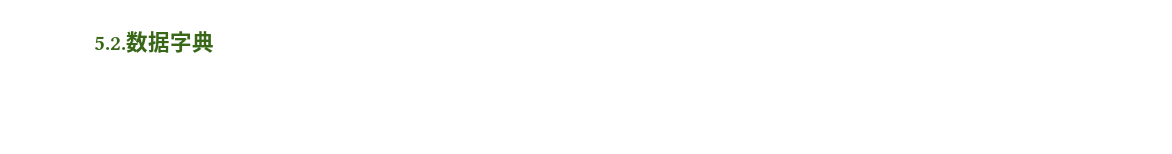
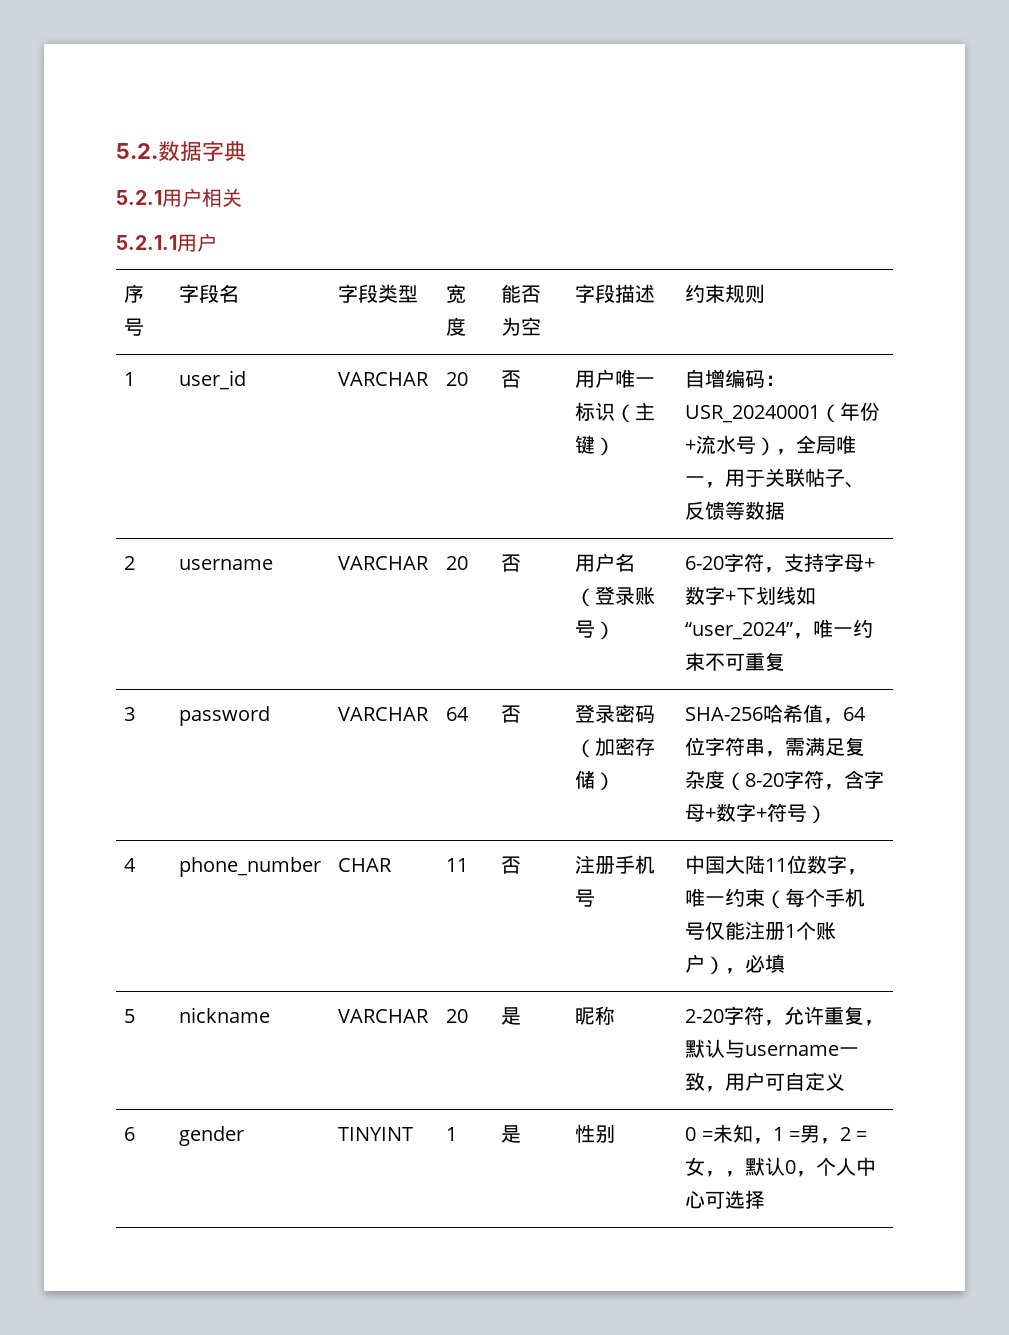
(214, 42) none -> [116,188,242,207] [116,233,217,252] [124,284,145,303] [124,318,145,336] [179,284,240,303] [338,284,419,303] [446,284,467,303] [446,317,467,336] [501,284,542,303] [501,317,542,336] [575,284,656,303] [685,284,766,303] [124,372,136,386] [179,370,247,390] [338,372,430,386] [446,372,469,386] [501,370,522,388] [575,369,656,388] [575,402,656,423] [575,435,616,456] [685,369,786,388] [685,402,881,423] [685,435,857,456] [685,468,866,488] [685,501,786,521] [124,556,136,570] [179,559,274,570] [338,556,430,570] [446,556,469,570] [501,554,522,572] [575,553,636,572] [575,586,656,607] [575,620,616,640] [685,553,876,573] [685,586,817,605] [685,619,874,640] [685,652,786,671] [124,707,136,721] [179,706,271,726] [338,707,430,721] [446,707,470,721] [501,705,522,723] [575,704,656,723] [575,737,656,758] [575,770,616,791] [685,704,867,724] [685,737,866,757] [685,770,885,791] [685,803,828,824] [124,858,137,872] [179,857,322,877] [338,858,393,872] [446,858,469,872] [501,856,522,874] [575,855,656,874] [575,889,596,907] [685,855,868,875] [685,888,866,909] [685,921,837,940] [685,954,786,975] [124,1009,136,1023] [179,1007,271,1023] [338,1009,430,1023] [446,1009,469,1023] [501,1007,522,1025] [575,1006,616,1025] [685,1006,885,1026] [685,1039,860,1058] [685,1072,846,1092] [124,1127,136,1141] [179,1126,245,1146] [338,1127,414,1141] [446,1127,458,1141] [501,1125,522,1143] [575,1124,616,1143] [685,1124,868,1144] [685,1157,877,1177] [685,1190,766,1209] // 5.2.1用户相关 // 5.2.1.1用户 // 序号 | 字段名 | 字段类型 | 宽度 | 能否为空 | 字段描述 | 约束规则 // 1 | user_id | VARCHAR | 20 | 否 | 用户唯一标识（主键） | 自增编码：USR_20240001（年份+流水号），全局唯一，用于关联帖子、反馈等数据 // 2 | username | VARCHAR | 20 | 否 | 用户名（登录账号） | 6-20字符，支持字母+数字+下划线如“user_2024”，唯一约束不可重复 // 3 | password | VARCHAR | 64 | 否 | 登录密码（加密存储） | SHA-256哈希值，64位字符串，需满足复杂度（8-20字符，含字母+数字+符号） // 4 | phone_number | CHAR | 11 | 否 | 注册手机号 | 中国大陆11位数字，唯一约束（每个手机号仅能注册1个账户），必填 // 5 | nickname | VARCHAR | 20 | 是 | 昵称 | 2-20字符，允许重复，默认与username一致，用户可自定义 // 6 | gender | TINYINT | 1 | 是 | 性别 | 0 =未知，1 =男，2 =女，，默认0，个人中心可选择

